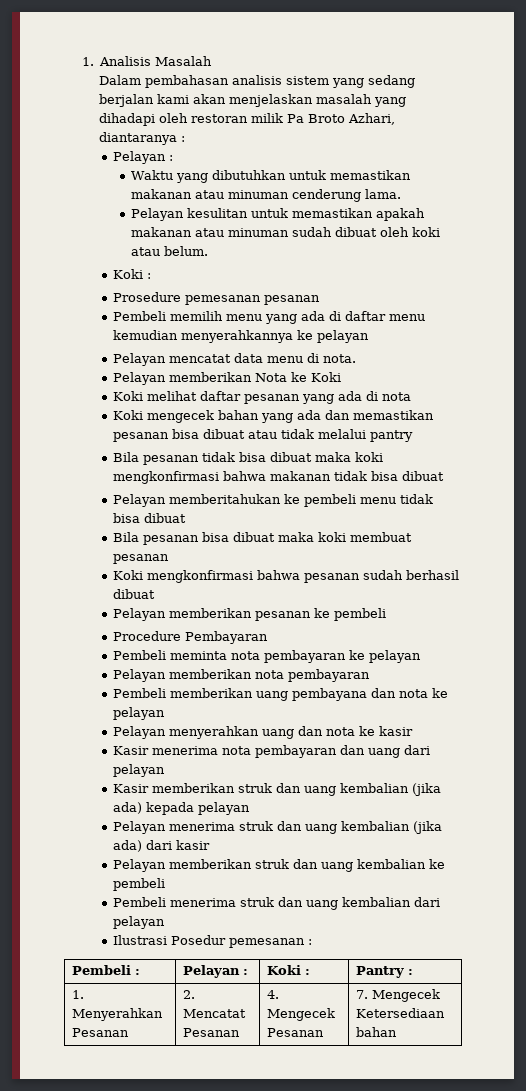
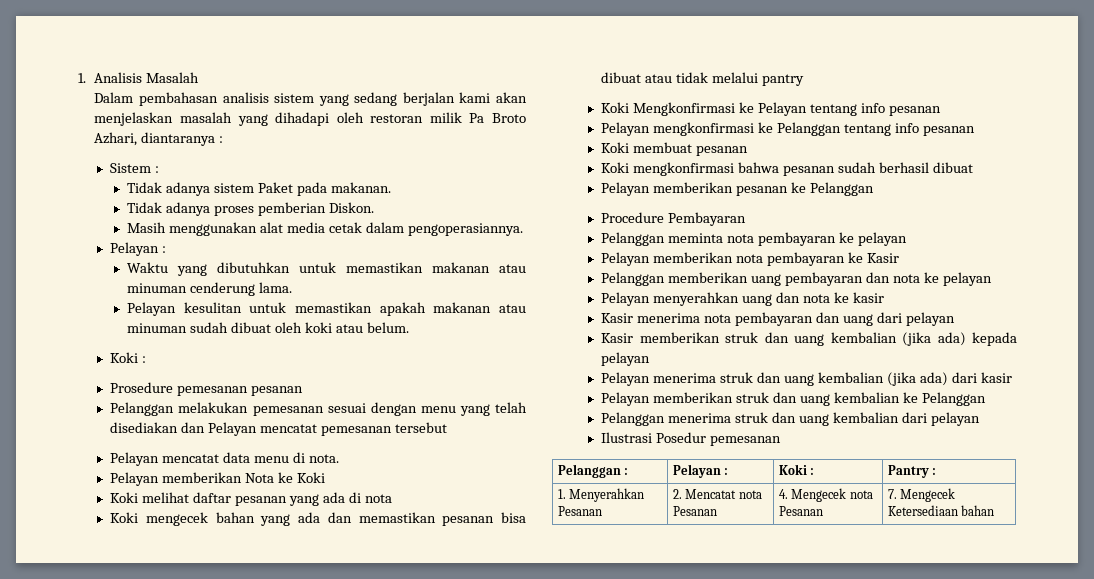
(186, 139) none -> [110,163,160,173] [127,182,391,196] [127,202,374,216] [127,222,523,236] // Sistem : // Tidak adanya sistem Paket pada makanan. // Tidak adanya proses pemberian Diskon. // Masih menggunakan alat media cetak dalam pengoperasiannya.
[113,311,426,324] [113,330,370,343] Pembeli memilih menu yang ada di daftar menu kemudian menyerahkannya ke pelayan -> [110,402,527,416] [110,422,447,436] Pelanggan melakukan pemesanan sesuai dengan menu yang telah disediakan dan Pelayan mencatat pemesanan tersebut
[113,452,384,465] [113,471,445,484] [113,494,434,507] [113,513,187,523] [113,532,347,545] Bila pesanan tidak bisa dibuat maka koki mengkonfirmasi bahwa makanan tidak bisa dibuat // Pelayan memberitahukan ke pembeli menu tidak bisa dibuat // Bila pesanan bisa dibuat maka koki -> [601,102,941,116] [601,122,975,136] [601,142,630,153] Koki Mengkonfirmasi ke Pelayan tentang info pesanan // Pelayan mengkonfirmasi ke Pelanggan tentang info pesanan // Koki
[334,608,387,621] pembeli -> [809,182,874,196] Pelanggan
[113,650,167,660] Pembeli -> [601,232,666,246] Pelanggan
[113,688,167,698] // Pembeli -> [847,252,899,263] [601,272,666,286] ke Kasir // Pelanggan
[292,688,368,701] pembayana -> [785,272,864,286] pembayaran
[113,878,166,891] [113,897,167,907] pembeli // Pembeli -> [921,392,986,406] [601,412,666,426] Pelanggan // Pelanggan
[308,939,313,945] [72,965,132,975] : // Pembeli -> [557,464,621,478] // Pelanggan
(247, 1013) none -> [738,490,762,499] nota
(336, 1014) none -> [849,490,873,499] nota

